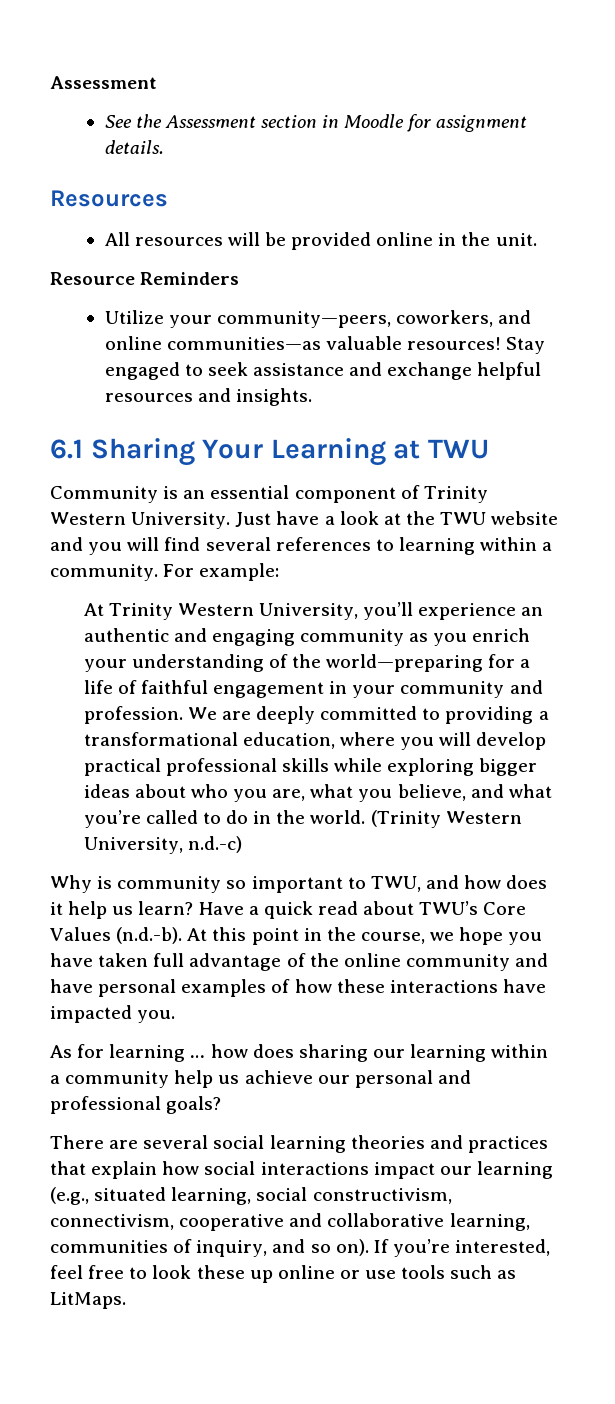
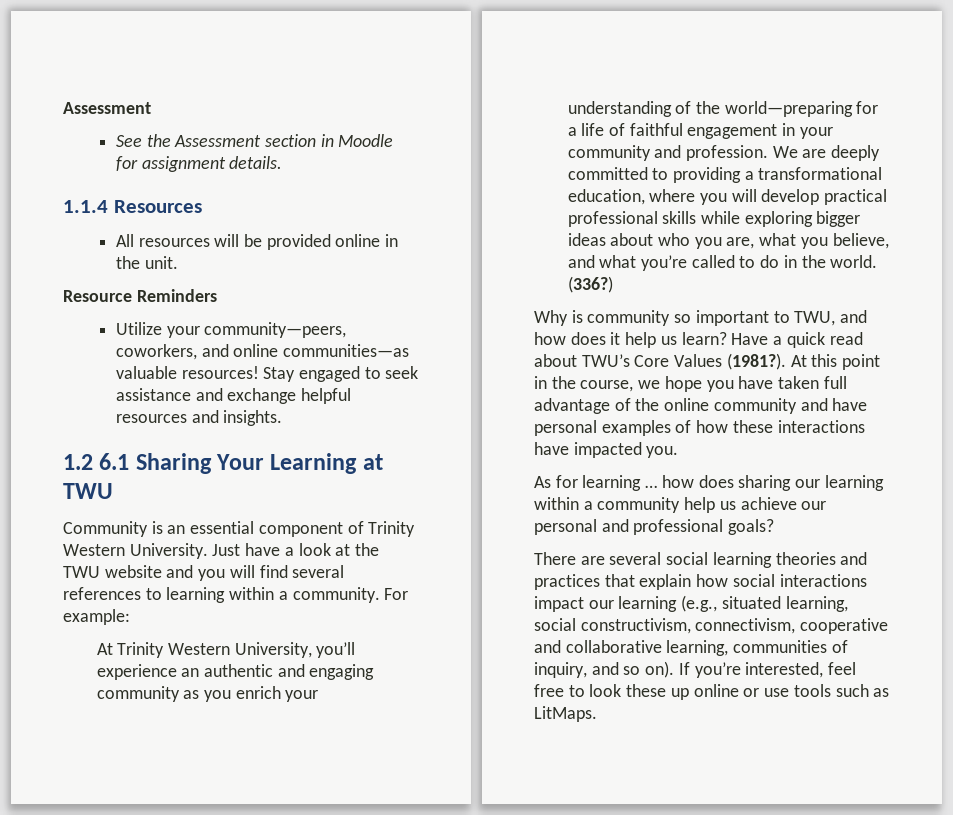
(164, 147) none -> [63,200,108,213] 1.1.4
(312, 397) none -> [63,454,93,470] 1.2
[370,810,522,828] [83,836,242,854] (Trinity Western University, n.d.-c) -> [567,276,613,293] (336?)
[116,927,183,944] (n.d.-b). -> [726,353,786,370] (1981?).

